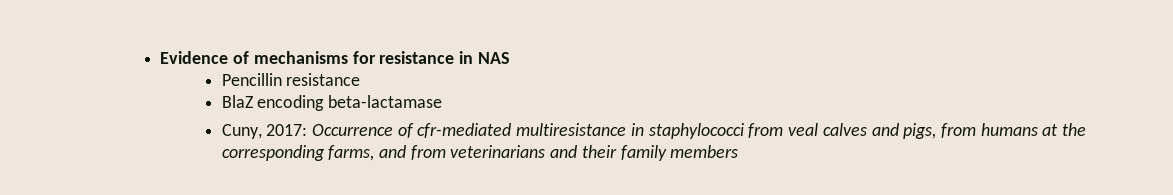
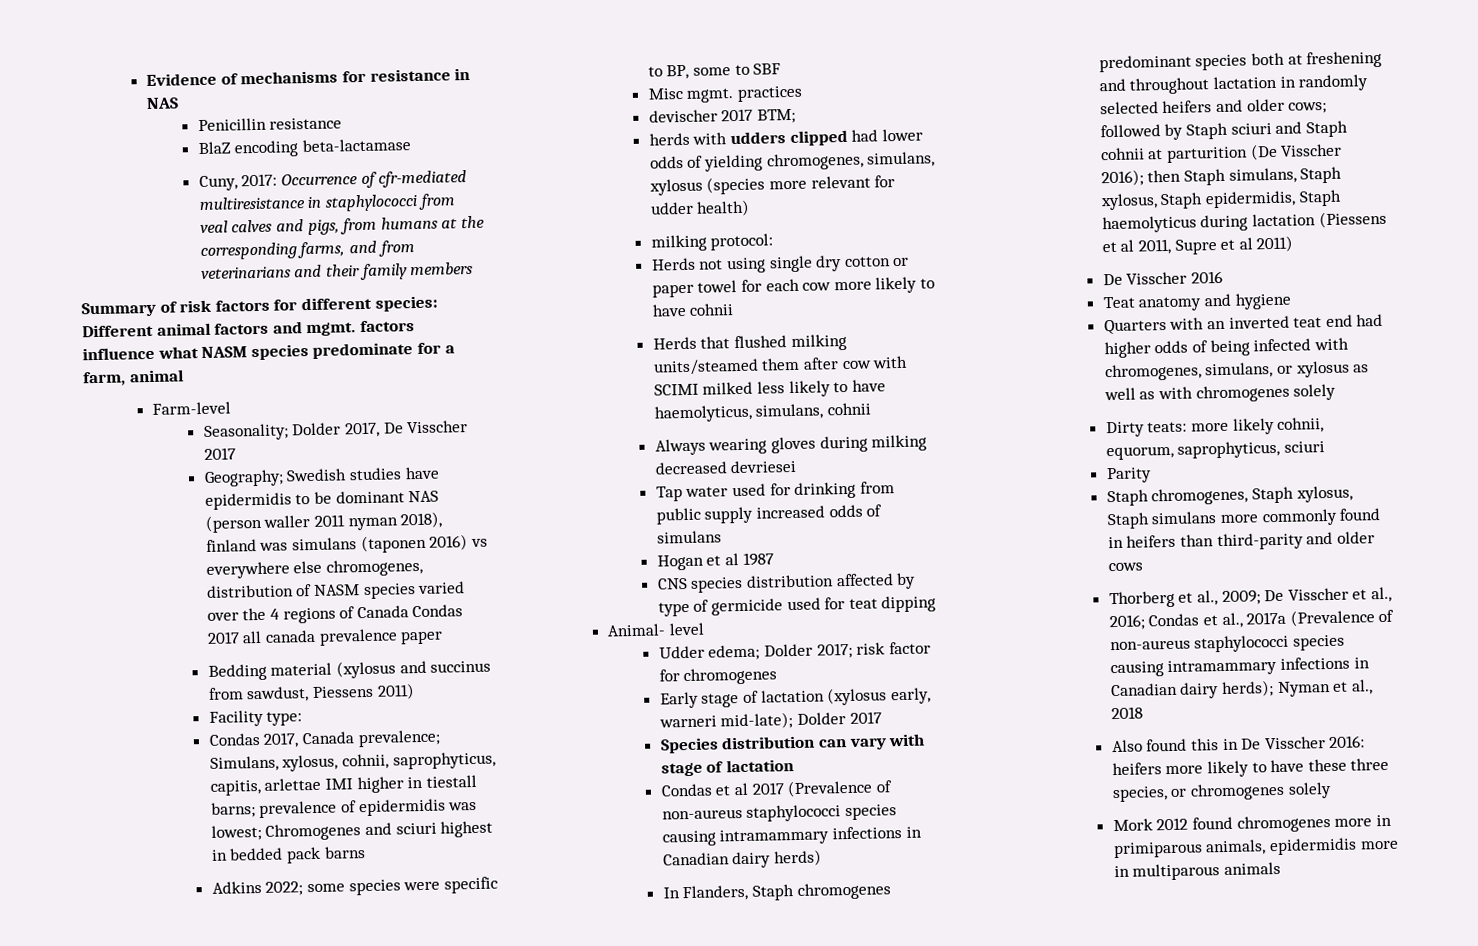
[221,73,282,86] Pencillin -> [197,117,267,132] Penicillin
(739, 151) none -> [81,295,438,318] [82,320,415,338] [82,342,455,361] [83,369,184,387] [152,401,232,415] [203,420,469,441] [203,447,236,460] [203,466,440,487] [204,490,440,510] [204,511,443,533] [205,534,488,554] [205,558,423,579] [206,581,466,600] [206,604,464,624] [206,628,444,646] [207,660,492,681] [207,683,415,703] [208,709,303,727] [208,729,441,748] [209,751,496,772] [209,774,477,796] [210,798,478,819] [210,820,494,841] [210,846,366,864] [211,876,498,896] [647,63,782,80] [647,85,803,103] [648,108,796,124] [648,128,923,146] [649,151,936,172] [648,175,896,196] [649,199,751,217] [650,233,774,252] [650,255,910,274] [651,276,935,298] [651,303,735,317] [652,333,847,352] [652,355,909,376] [653,379,886,398] [653,402,871,423] [654,434,928,456] [654,459,797,475] [655,481,895,502] [655,504,883,525] [656,530,722,544] [656,552,774,571] [656,572,917,593] [657,595,937,617] [607,622,705,637] [658,641,931,661] [658,667,778,686] [659,687,931,709] [658,711,882,730] [659,733,926,754] [660,759,794,777] [660,779,892,798] [661,804,897,822] [661,826,922,847] [662,849,822,869] [662,882,891,902] [1098,50,1383,73] [1098,74,1369,95] [1099,98,1328,115] [1099,120,1348,140] [1099,143,1343,163] [1100,166,1343,187] [1099,189,1342,211] [1101,210,1387,234] [1101,235,1294,255] [1102,270,1223,286] [1102,292,1292,312] [1103,313,1384,335] [1103,337,1349,359] [1104,360,1370,382] [1103,383,1337,403] [1105,417,1325,438] [1105,440,1325,461] [1105,467,1152,484] [1106,485,1353,507] [1106,508,1381,530] [1107,531,1375,551] [1107,562,1143,572] [1108,586,1392,609] [1108,609,1395,631] [1109,634,1345,653] [1109,656,1370,678] [1110,679,1373,699] [1110,706,1143,720] [1111,735,1366,753] [1111,757,1390,778] [1111,782,1332,803] [1112,814,1392,833] [1112,837,1399,859] [1113,861,1281,881] // Summary of risk factors for different species: Different animal factors and mgmt. factors influence what NASM species predominate for a farm, animal // Farm-level // Seasonality; Dolder 2017, De Visscher 2017 // Geography; Swedish studies have epidermidis to be dominant NAS (person waller 2011 nyman 2018), finland was simulans (taponen 2016) vs everywhere else chromogenes, distribution of NASM species varied over the 4 regions of Canada Condas 2017 all canada prevalence paper // Bedding material (xylosus and succinus from sawdust, Piessens 2011) // Facility type: // Condas 2017, Canada prevalence; Simulans, xylosus, cohnii, saprophyticus, capitis, arlettae IMI higher in tiestall barns; prevalence of epidermidis was lowest; Chromogenes and sciuri highest in bedded pack barns // Adkins 2022; some species were specific to BP, some to SBF // Misc mgmt. practices // devischer 2017 BTM; // herds with udders clipped had lower odds of yielding chromogenes, simulans, xylosus (species more relevant for udder health) // milking protocol: // Herds not using single dry cotton or paper towel for each cow more likely to have cohnii // Herds that flushed milking units/steamed them after cow with SCIMI milked less likely to have haemolyticus, simulans, cohnii // Always wearing gloves during milking decreased devriesei // Tap water used for drinking from public supply increased odds of simulans // Hogan et al 1987 // CNS species distribution affected by type of germicide used for teat dipping // Animal- level // Udder edema; Dolder 2017; risk factor for chromogenes // Early stage of lactation (xylosus early, warneri mid-late); Dolder 2017 // Species distribution can vary with stage of lactation // Condas et al 2017 (Prevalence of non-aureus staphylococci species causing intramammary infections in Canadian dairy herds) // In Flanders, Staph chromogenes predominant species both at freshening and throughout lactation in randomly selected heifers and older cows; followed by Staph sciuri and Staph cohnii at parturition (De Visscher 2016); then Staph simulans, Staph xylosus, Staph epidermidis, Staph haemolyticus during lactation (Piessens et al 2011, Supre et al 2011) // De Visscher 2016 // Teat anatomy and hygiene // Quarters with an inverted teat end had higher odds of being infected with chromogenes, simulans, or xylosus as well as with chromogenes solely // Dirty teats: more likely cohnii, equorum, saprophyticus, sciuri // Parity // Staph chromogenes, Staph xylosus, Staph simulans more commonly found in heifers than third-parity and older cows // Thorberg et al., 2009; De Visscher et al., 2016; Condas et al., 2017a (Prevalence of non-aureus staphylococci species causing intramammary infections in Canadian dairy herds); Nyman et al., 2018 // Also found this in De Visscher 2016: heifers more likely to have these three species, or chromogenes solely // Mork 2012 found chromogenes more in primiparous animals, epidermidis more in multiparous animals

